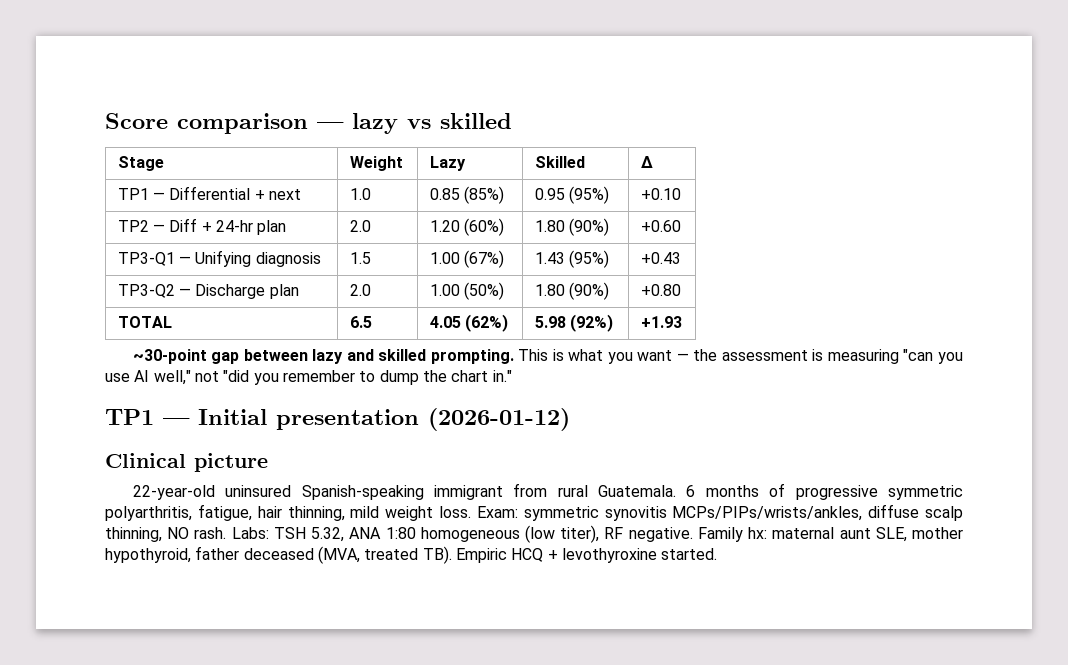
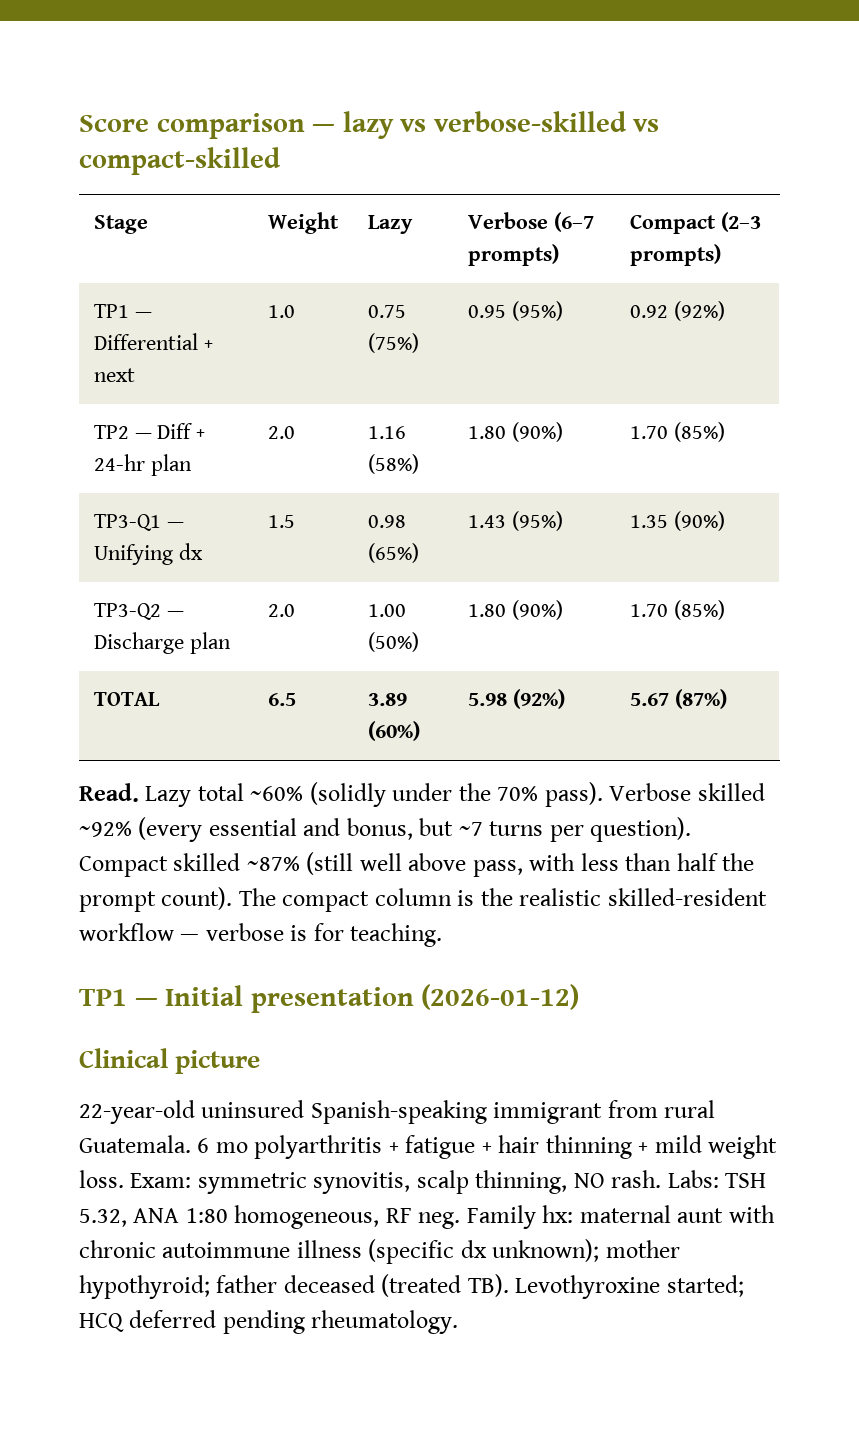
[440,113,512,129] skilled -> [433,111,660,132] [79,147,281,175] verbose-skilled vs compact-skilled
[534,156,585,168] [640,156,653,168] Skilled | Δ -> [467,212,594,232] [467,244,559,266] [629,212,761,234] [629,244,721,266] Verbose (6–7 prompts) | Compact (2–3 prompts)
[429,186,504,204] 0.85 (85%) -> [367,305,406,318] [367,333,419,353] 0.75 (75%)
[640,188,681,200] +0.10 -> [629,301,725,321] 0.92 (92%)
[429,218,504,236] [534,218,609,236] [640,220,681,232] 1.20 (60%) | 1.80 (90%) | +0.60 -> [367,426,406,439] [367,454,419,474] [467,422,563,442] [629,422,725,442] 1.16 (58%) | 1.80 (90%) | 1.70 (85%)
[255,252,321,267] diagnosis -> [178,543,203,560] dx
[429,250,504,268] 1.00 (67%) -> [367,515,406,528] [367,543,419,563] 0.98 (65%)
[640,252,681,264] +0.43 -> [629,511,725,531] 1.35 (90%)
[640,284,681,296] +0.80 -> [629,600,725,620] 1.70 (85%)
[429,314,508,332] 4.05 (62%) -> [367,693,407,706] [367,721,420,741] 3.89 (60%)
[640,316,682,328] [132,349,964,364] [105,370,512,385] +1.93 // ~30-point gap between lazy and skilled prompting. This is what you want — the assessment is measuring "can you use AI well," not "did you remember to dump the chart in." -> [629,689,727,709] [79,782,765,807] [79,817,692,842] [79,852,755,877] [79,887,767,912] [79,923,443,947] 5.67 (87%) // Read. Lazy total ~60% (solidly under the 70% pass). Verbose skilled ~92% (every essential and bonus, but ~7 turns per question). Compact skilled ~87% (still well above pass, with less than half the prompt count). The compact column is the realistic skilled-resident workflow — verbose is for teaching.
[705,483,963,500] [105,504,345,521] months of progressive symmetric polyarthritis, fatigue, hair thinning, -> [215,1135,649,1159] mo polyarthritis + fatigue + hair thinning +
[604,504,920,521] synovitis MCPs/PIPs/wrists/ankles, diffuse -> [313,1172,411,1194] synovitis,
[420,525,963,543] [105,546,718,564] homogeneous (low titer), RF negative. Family hx: maternal aunt SLE, mother hypothyroid, father deceased (MVA, treated TB). Empiric HCQ + levothyroxine started. -> [234,1205,775,1229] [79,1239,680,1264] [79,1274,744,1299] [79,1310,459,1334] homogeneous, RF neg. Family hx: maternal aunt with chronic autoimmune illness (specific dx unknown); mother hypothyroid; father deceased (treated TB). Levothyroxine started; HCQ deferred pending rheumatology.

